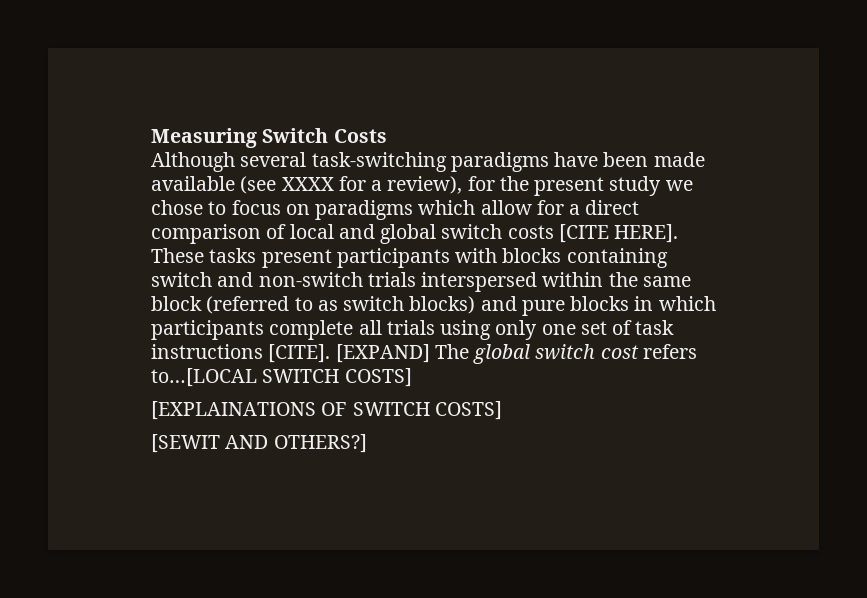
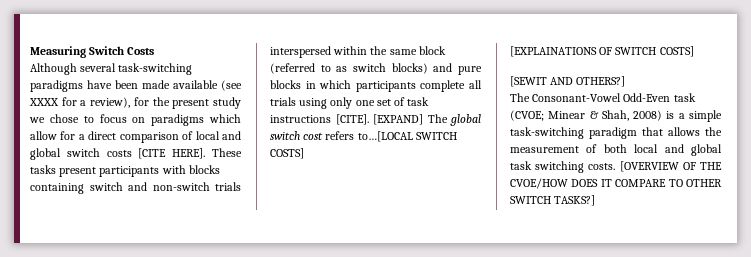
(367, 443) none -> [510,93,696,102] [510,110,722,122] [510,127,722,139] [510,144,722,156] [510,161,722,173] [510,178,722,189] [510,195,596,206] // The Consonant-Vowel Odd-Even task (CVOE; Minear & Shah, 2008) is a simple task-switching paradigm that allows the measurement of both local and global task switching costs. [OVERVIEW OF THE CVOE/HOW DOES IT COMPARE TO OTHER SWITCH TASKS?]

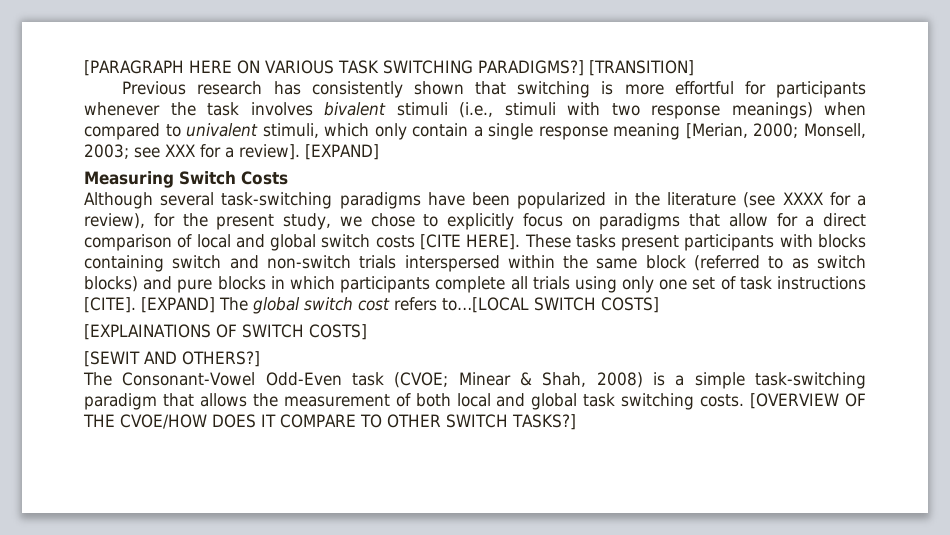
(30, 52) none -> [84,60,694,76] [122,81,866,98] [84,102,866,119] [84,123,867,140] [84,144,379,160] [PARAGRAPH HERE ON VARIOUS TASK SWITCHING PARADIGMS?] [TRANSITION] // Previous research has consistently shown that switching is more effortful for participants whenever the task involves bivalent stimuli (i.e., stimuli with two response meanings) when compared to univalent stimuli, which only contain a single response meaning [Merian, 2000; Monsell, 2003; see XXX for a review]. [EXPAND] //
[142,80,218,89] made available -> [517,192,737,209] popularized in the literature
[213,97,241,109] study -> [283,213,331,230] study,
(94, 119) none -> [447,213,514,230] explicitly
[209,114,241,123] which -> [689,213,720,227] that

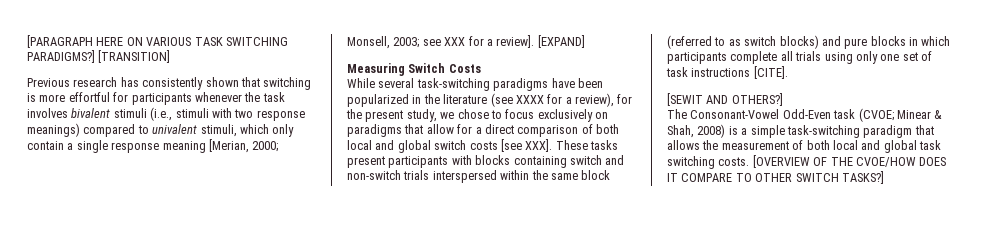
[824,102,866,116] when -> (80, 130) none
[84,192,153,209] Although -> [347,78,375,88] While
[447,213,563,230] explicitly focus -> [505,109,593,122] focus exclusively
(193, 241) none -> [596,124,619,134] both
[420,234,521,250] [CITE HERE]. -> [500,139,553,152] [see XXX].
[141,297,659,314] [84,324,367,340] [EXPAND] The global switch cost refers to…[LOCAL SWITCH COSTS] // [EXPLAINATIONS OF SWITCH COSTS] -> (788, 72) none

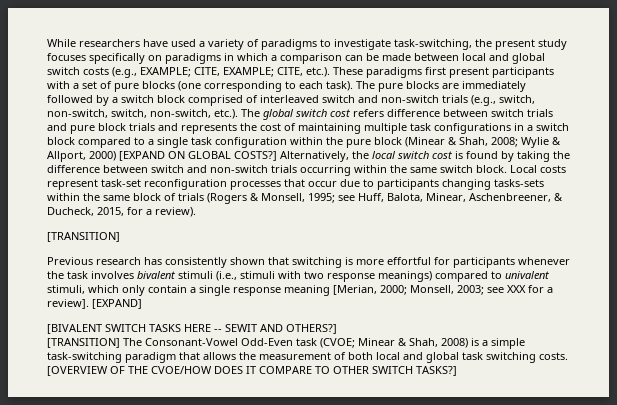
[27,35,288,48] [27,50,95,63] [PARAGRAPH HERE ON VARIOUS TASK SWITCHING PARADIGMS?] -> [47,39,567,50] [47,53,545,64] [47,67,554,78] [47,81,526,92] [47,95,535,106] [47,109,553,120] [47,123,569,134] [47,137,561,148] [47,151,570,162] [47,165,566,176] [47,179,544,190] [47,193,563,204] [47,207,196,217] While researchers have used a variety of paradigms to investigate task-switching, the present study focuses specifically on paradigms in which a comparison can be made between local and global switch costs (e.g., EXAMPLE; CITE, EXAMPLE; CITE, etc.). These paradigms first present participants with a set of pure blocks (one corresponding to each task). The pure blocks are immediately followed by a switch block comprised of interleaved switch and non-switch trials (e.g., switch, non-switch, switch, non-switch, etc.). The global switch cost refers difference between switch trials and pure block trials and represents the cost of maintaining multiple task configurations in a switch block compared to a single task configuration within the pure block (Minear & Shah, 2008; Wylie & Allport, 2000) [EXPAND ON GLOBAL COSTS?] Alternatively, the local switch cost is found by taking the difference between switch and non-switch trials occurring within the same switch block. Local costs represent task-set reconfiguration processes that occur due to participants changing tasks-sets within the same block of trials (Rogers & Monsell, 1995; see Huff, Balota, Minear, Aschenbreener, & Ducheck, 2015, for a review). //
[347,63,481,76] [347,78,603,91] [347,93,633,107] [346,109,608,122] [347,124,619,137] [347,139,618,153] [347,155,625,168] [347,170,611,183] [667,35,951,49] [667,51,932,64] [666,66,788,79] [667,93,703,106] Measuring Switch Costs // While several task-switching paradigms have been popularized in the literature (see XXXX for a review), for the present study, we chose to focus exclusively on paradigms that allow for a direct comparison of both local and global switch costs [see XXX]. These tasks present participants with blocks containing switch and non-switch trials interspersed within the same block (referred to as switch blocks) and pure blocks in which participants complete all trials using only one set of task instructions [CITE]. // [SEWIT -> [47,324,257,334] [BIVALENT SWITCH TASKS HERE -- SEWIT
(783, 99) none -> [47,338,120,348] [TRANSITION]

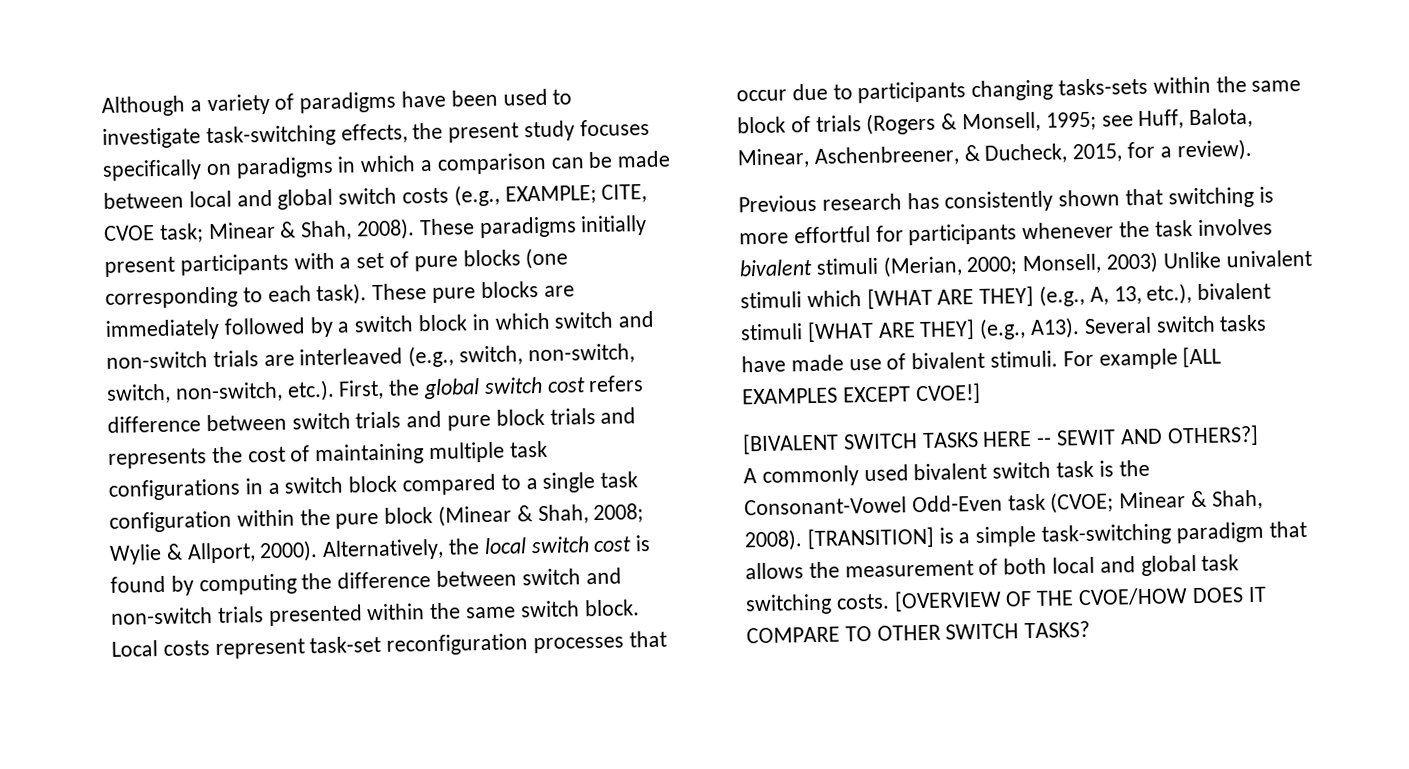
[47,39,472,50] While researchers have used a variety of paradigms to investigate task-switching, -> [101,88,573,117] [102,123,408,149] Although a variety of paradigms have been used to investigate task-switching effects,
[223,67,330,77] EXAMPLE; CITE, etc.). -> [103,218,416,243] CVOE task; Minear & Shah, 2008).
[425,67,446,75] first -> [580,215,648,237] initially
[356,81,375,89] The -> [372,283,428,301] These
[188,95,468,106] comprised of interleaved switch and non-switch trials -> [471,310,655,331] [106,347,404,369] in which switch and non-switch trials are interleaved
[241,109,260,117] The -> [338,379,421,400] First, the
[89,151,277,161] 2000) [EXPAND ON GLOBAL COSTS?] -> [259,540,319,563] 2000).
[517,151,550,162] taking -> [198,573,297,596] computing
[300,165,351,176] occurring -> [267,604,363,627] presented
[47,232,120,242] // [TRANSITION] -> (1252, 150) none
[216,271,549,282] [47,285,553,296] [47,299,142,309] (i.e., stimuli with two response meanings) compared to univalent stimuli, which only contain a single response meaning [Merian, 2000; Monsell, 2003; see XXX for a review]. [EXPAND] -> [882,249,1312,278] [740,282,1272,310] [740,314,1268,343] [741,346,1222,373] [742,382,981,405] (Merian, 2000; Monsell, 2003) Unlike univalent stimuli which [WHAT ARE THEY] (e.g., A, 13, etc.), bivalent stimuli [WHAT ARE THEY] (e.g., A13). Several switch tasks have made use of bivalent stimuli. For example [ALL EXAMPLES EXCEPT CVOE!]
[47,338,142,348] [TRANSITION] The -> [743,459,1150,487] A commonly used bivalent switch task is the
[441,338,468,348] 2008) -> [744,526,935,552] 2008). [TRANSITION]
[416,366,457,376] TASKS?] -> [1024,620,1091,639] TASKS?

